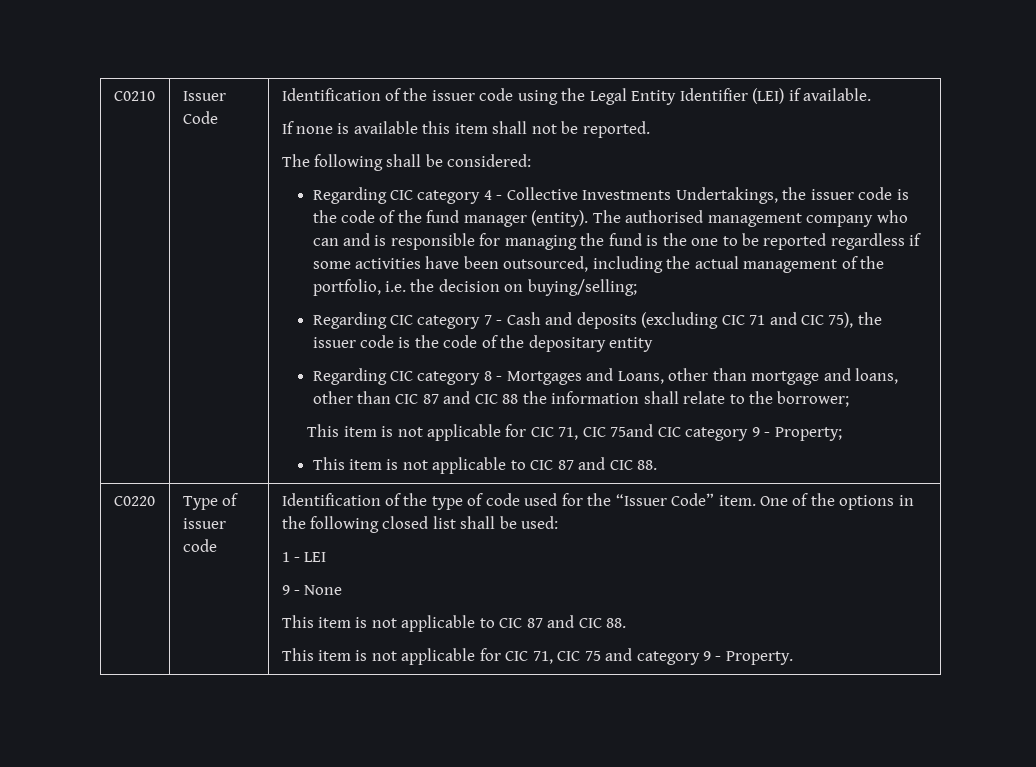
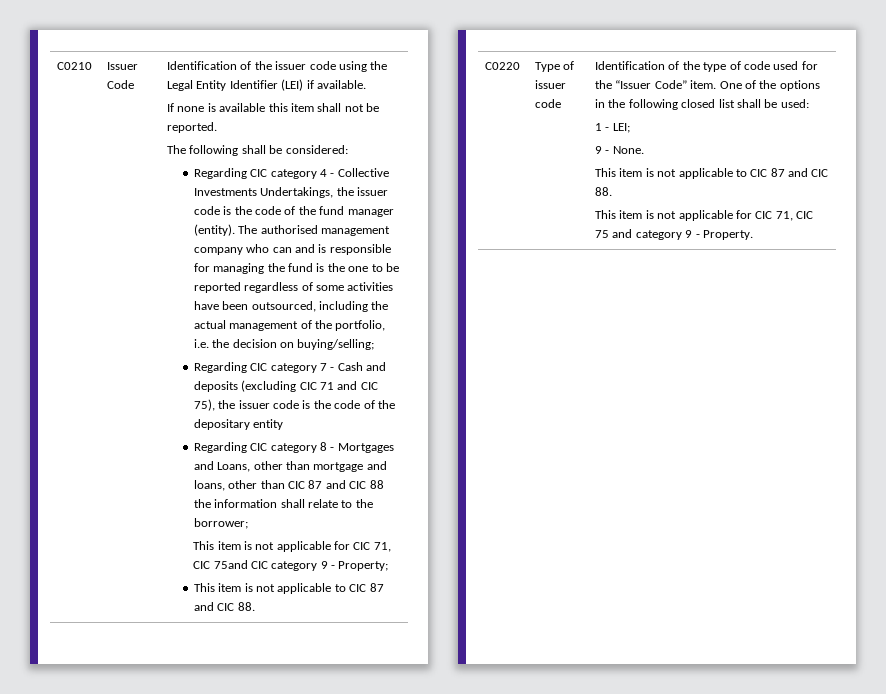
[909,233,922,246] if -> [301,282,313,291] of
[304,552,327,562] [281,585,343,595] LEI // 9 - None -> [612,123,630,133] [595,146,644,154] LEI; // 9 - None.

